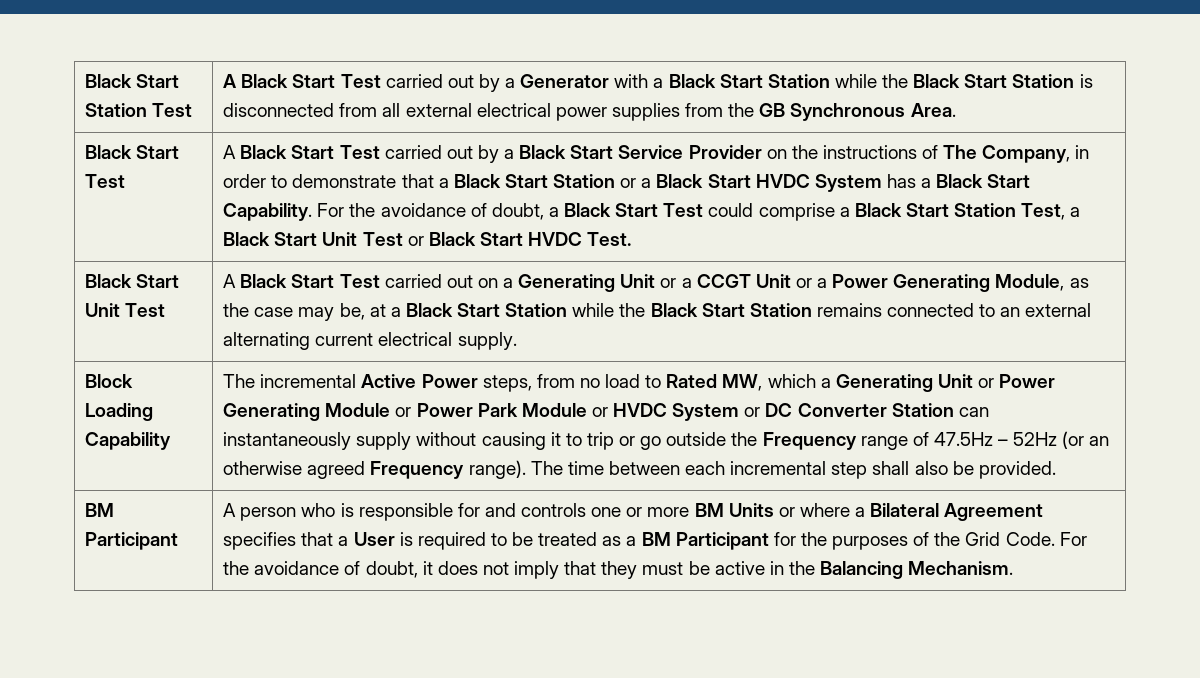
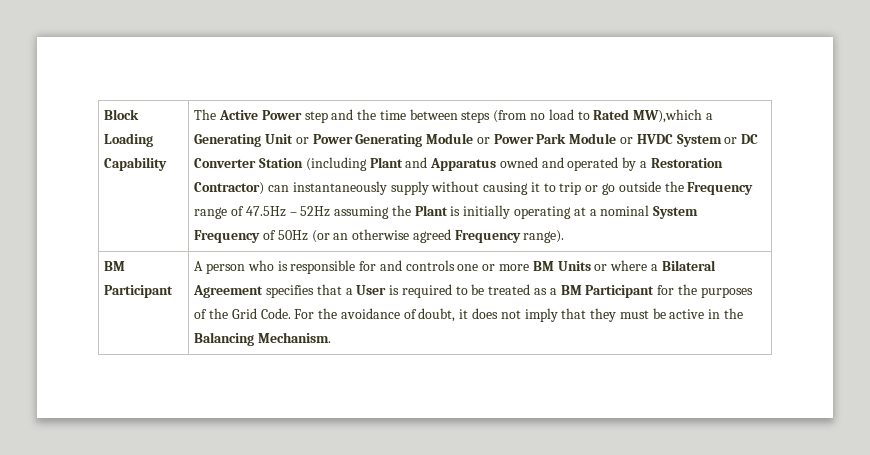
[85,74,180,88] [85,103,193,117] [223,74,1093,92] [223,103,956,121] [85,145,180,159] [85,174,126,188] [223,145,1090,163] [223,174,1031,192] [223,203,1081,221] [223,232,632,246] [85,274,180,288] [85,303,166,317] [223,274,1089,292] [223,303,1092,321] [223,332,517,350] Black Start Station Test | A Black Start Test carried out by a Generator with a Black Start Station while the Black Start Station is disconnected from all external electrical power supplies from the GB Synchronous Area. // Black Start Test | A Black Start Test carried out by a Black Start Service Provider on the instructions of The Company, in order to demonstrate that a Black Start Station or a Black Start HVDC System has a Black Start Capability. For the avoidance of doubt, a Black Start Test could comprise a Black Start Station Test, a Black Start Unit Test or Black Start HVDC Test. // Black Start Unit Test | A Black Start Test carried out on a Generating Unit or a CCGT Unit or a Power Generating Module, as the case may be, at a Black Start Station while the Black Start Station remains connected to an external alternating current electrical supply. // -> (104, 114) none
[260,374,357,388] incremental -> (217, 114) none
[482,374,575,392] steps, from -> [304,109,528,123] step and the time between steps (from
[722,374,816,391] MW, which -> [633,109,703,123] MW),which
(954, 410) none -> [305,157,723,171] [194,182,265,195] (including Plant and Apparatus owned and operated by a Restoration Contractor)
(1058, 439) none -> [334,205,699,219] [194,230,308,243] assuming the Plant is initially operating at a nominal System Frequency of 50Hz
[530,461,1056,479] The time between each incremental step shall also be provided. -> (565, 236) none

